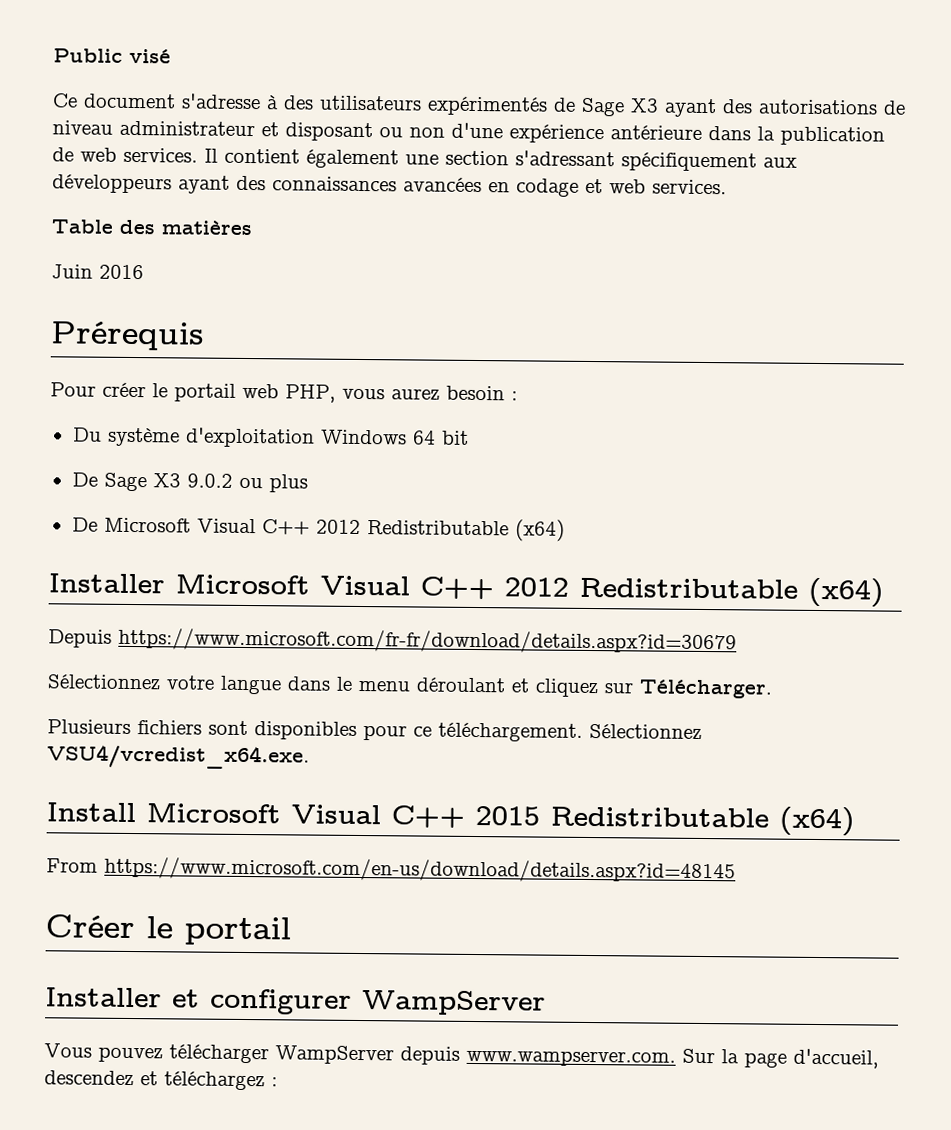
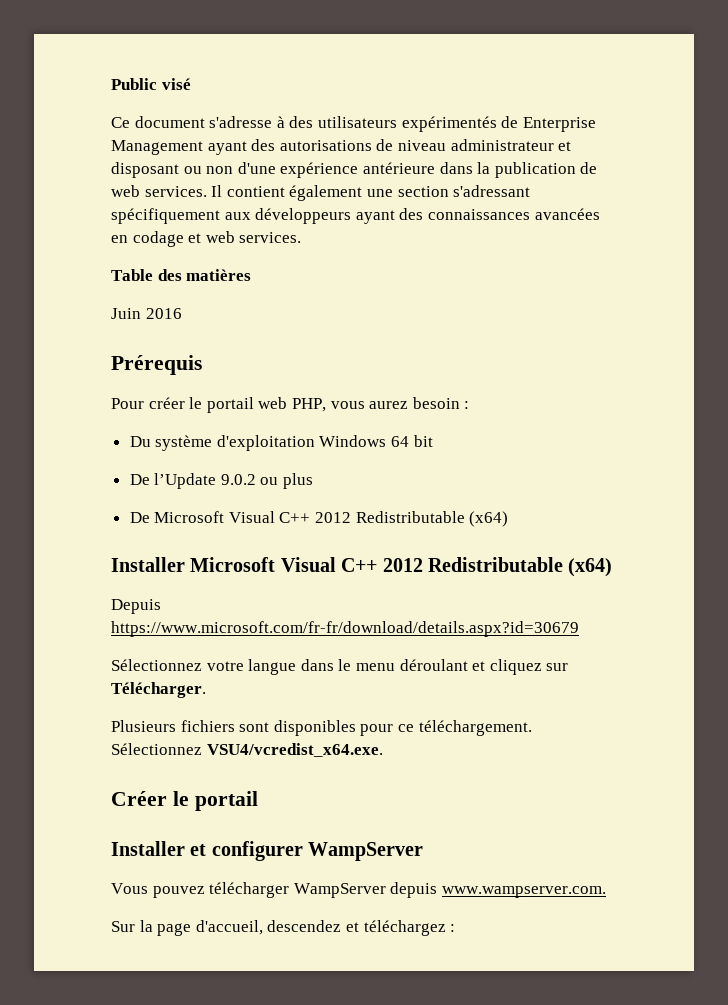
[581,97,659,117] Sage X3 -> [522,117,596,132] [111,140,203,155] Enterprise Management
[103,472,181,492] Sage X3 -> [154,473,217,489] l’Update
[46,802,855,837] [46,856,736,884] // Install Microsoft Visual C++ 2015 Redistributable (x64) // From https://www.microsoft.com/en-us/download/details.aspx?id=48145 -> (383, 750) none
(676, 1058) none -> (606, 892) //

